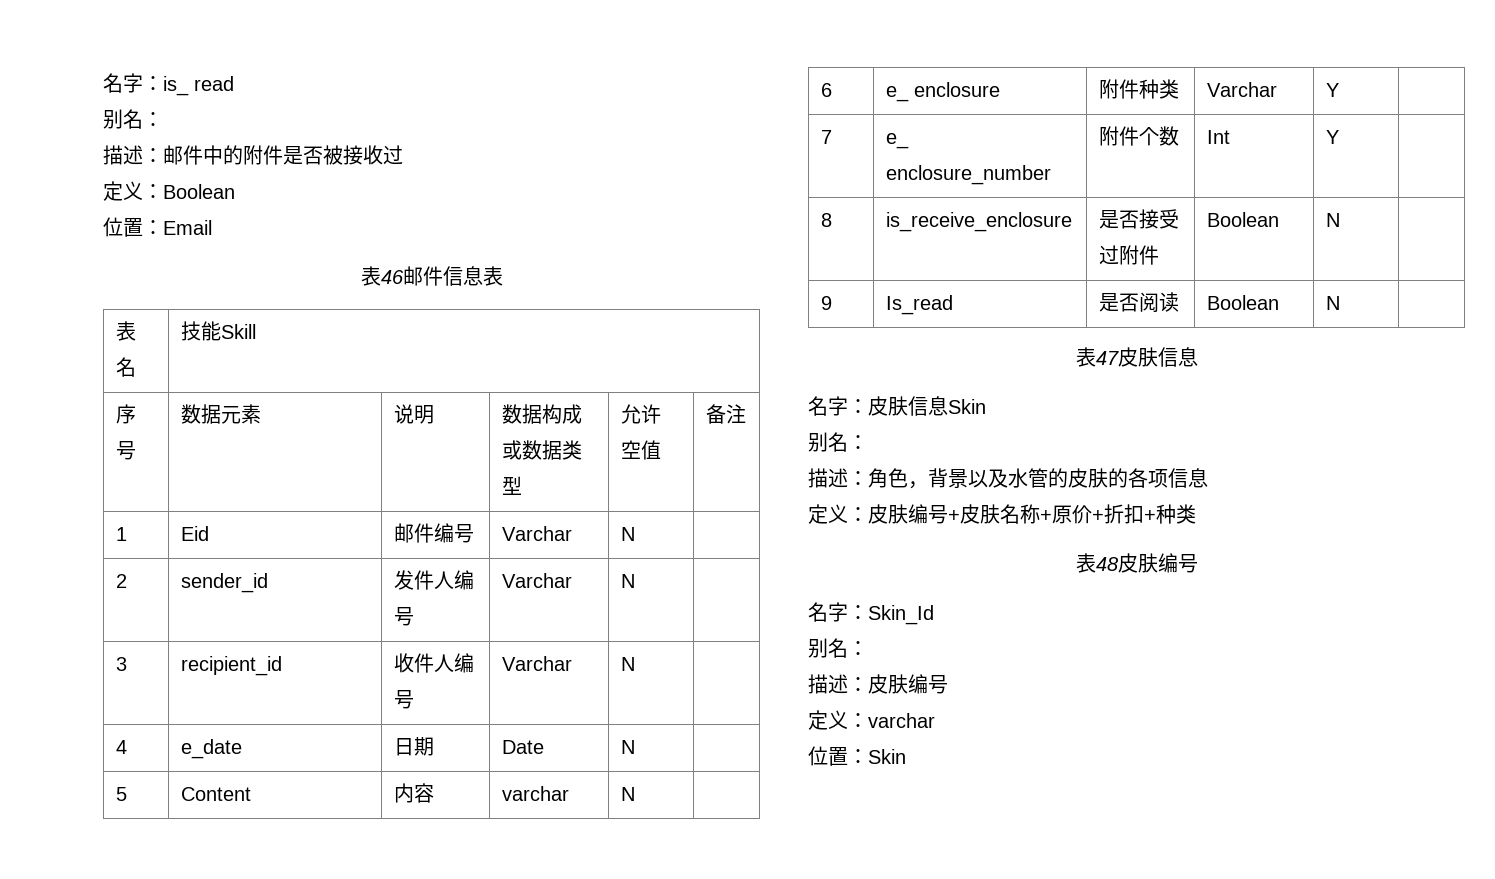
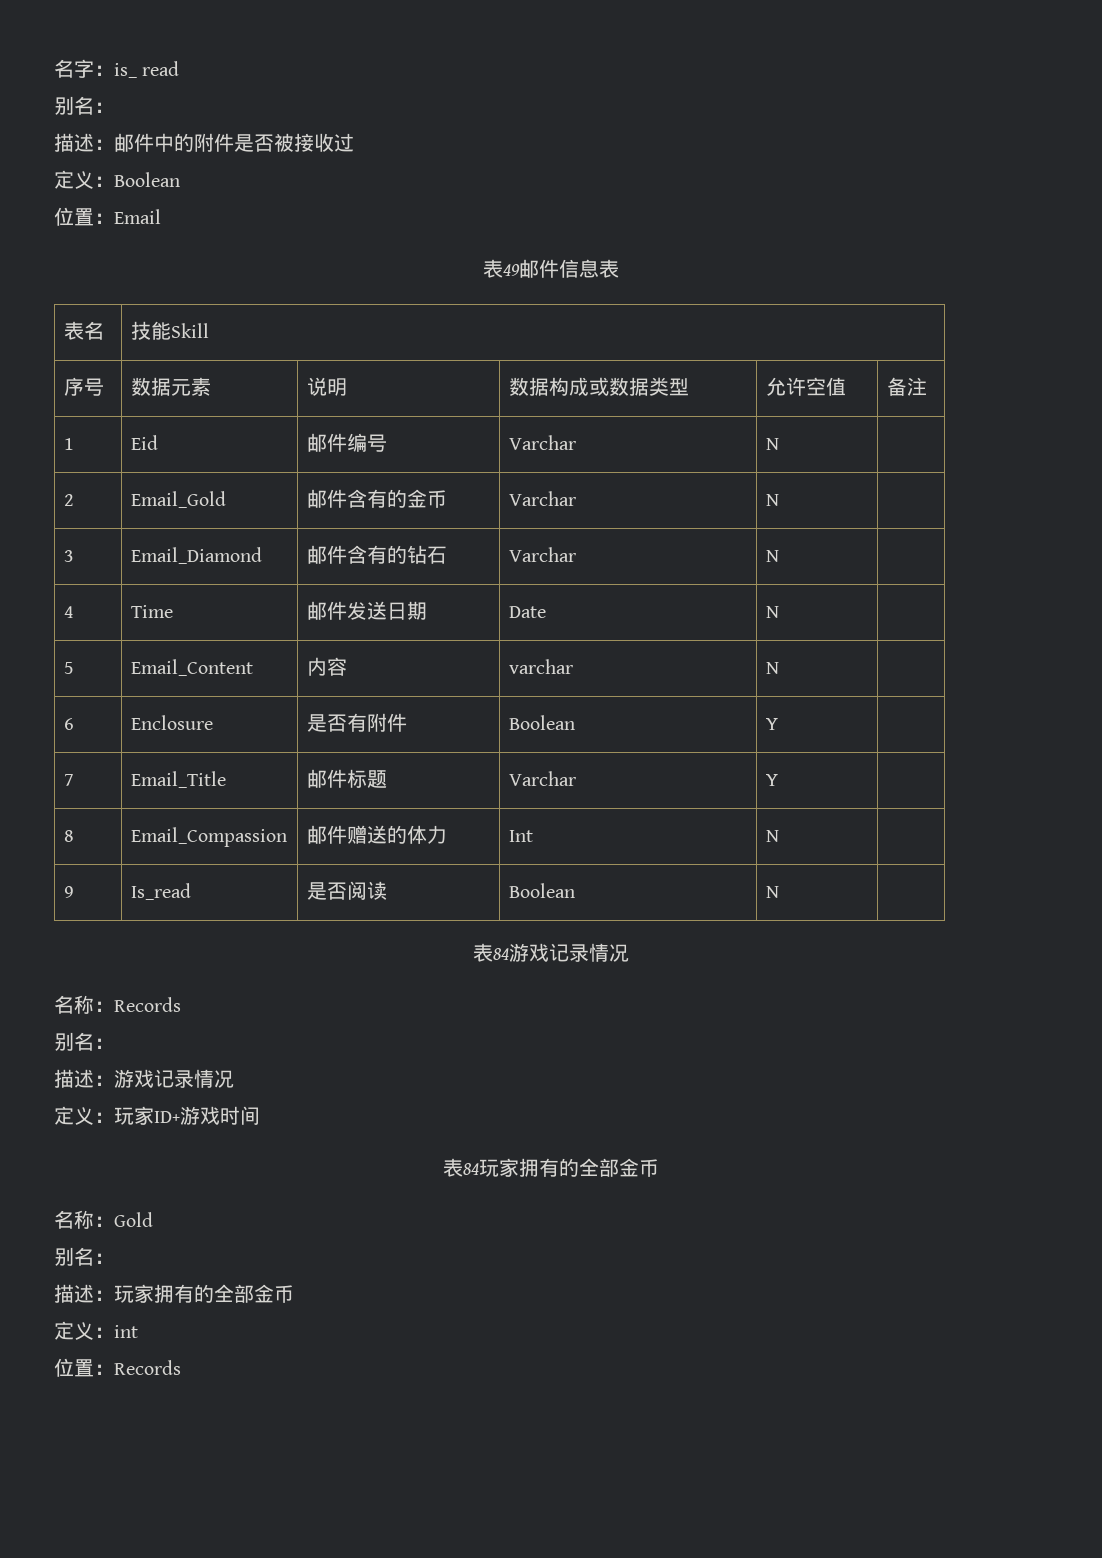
[380,270,404,284] 46 -> [503,264,520,276] 49
[181,573,269,593] [394,570,475,590] [394,607,415,626] sender_id | 发件人编号 -> [130,491,226,508] [306,489,447,508] Email_Gold | 邮件含有的金币
[181,656,283,676] [394,653,475,673] [394,690,415,709] recipient_id | 收件人编号 -> [130,547,262,564] [306,545,447,564] Email_Diamond | 邮件含有的钻石
[181,739,243,759] e_date | -> [130,605,173,618] [306,601,387,620] Time | 邮件发送
[181,787,252,801] Content -> [130,659,253,676] Email_Content
[886,82,1001,102] [1099,79,1180,99] [1207,82,1278,97] [1326,83,1340,97] [821,130,833,144] [886,133,910,149] [886,165,1052,185] [1099,126,1180,146] [1207,130,1231,144] [1326,130,1340,144] [821,213,833,227] [886,212,1073,232] [1099,209,1180,229] [1099,245,1160,265] [1207,212,1280,227] e_ enclosure | 附件种类 | Varchar | Y | // 7 | e_ enclosure_number | 附件个数 | Int | Y | // 8 | is_receive_enclosure | 是否接受过附件 | Boolean -> [130,715,213,730] [306,713,407,732] [508,715,575,730] [765,718,778,730] [63,774,74,786] [130,771,226,788] [306,769,387,788] [508,771,576,786] [765,774,778,786] [63,830,74,842] [130,827,287,847] [306,825,447,844] [508,830,533,842] Enclosure | 是否有附件 | Boolean | Y | // 7 | Email_Title | 邮件标题 | Varchar | Y | // 8 | Email_Compassion | 邮件赠送的体力 | Int
[1095,347,1198,367] [808,396,986,416] [808,432,868,452] [808,468,1208,489] [808,504,1196,524] [1075,553,1198,573] [808,602,934,625] [808,638,868,658] [808,674,948,694] [808,710,935,730] [808,746,906,766] 47皮肤信息 // 名字：皮肤信息Skin // 别名： // 描述：角色，背景以及水管的皮肤的各项信息 // 定义：皮肤编号+皮肤名称+原价+折扣+种类 // 表48皮肤编号 // 名字：Skin_Id // 别名： // 描述：皮肤编号 // 定义：varchar // 位置：Skin -> [493,943,629,962] [54,995,181,1014] [54,1032,114,1051] [54,1069,234,1088] [54,1106,260,1125] [443,1158,659,1177] [54,1210,153,1229] [54,1247,114,1266] [54,1284,294,1303] [54,1321,138,1340] [54,1358,181,1377] 84游戏记录情况 // 名称：Records // 别名： // 描述：游戏记录情况 // 定义：玩家ID+游戏时间 // 表84玩家拥有的全部金币 // 名称：Gold // 别名： // 描述：玩家拥有的全部金币 // 定义：int // 位置：Records

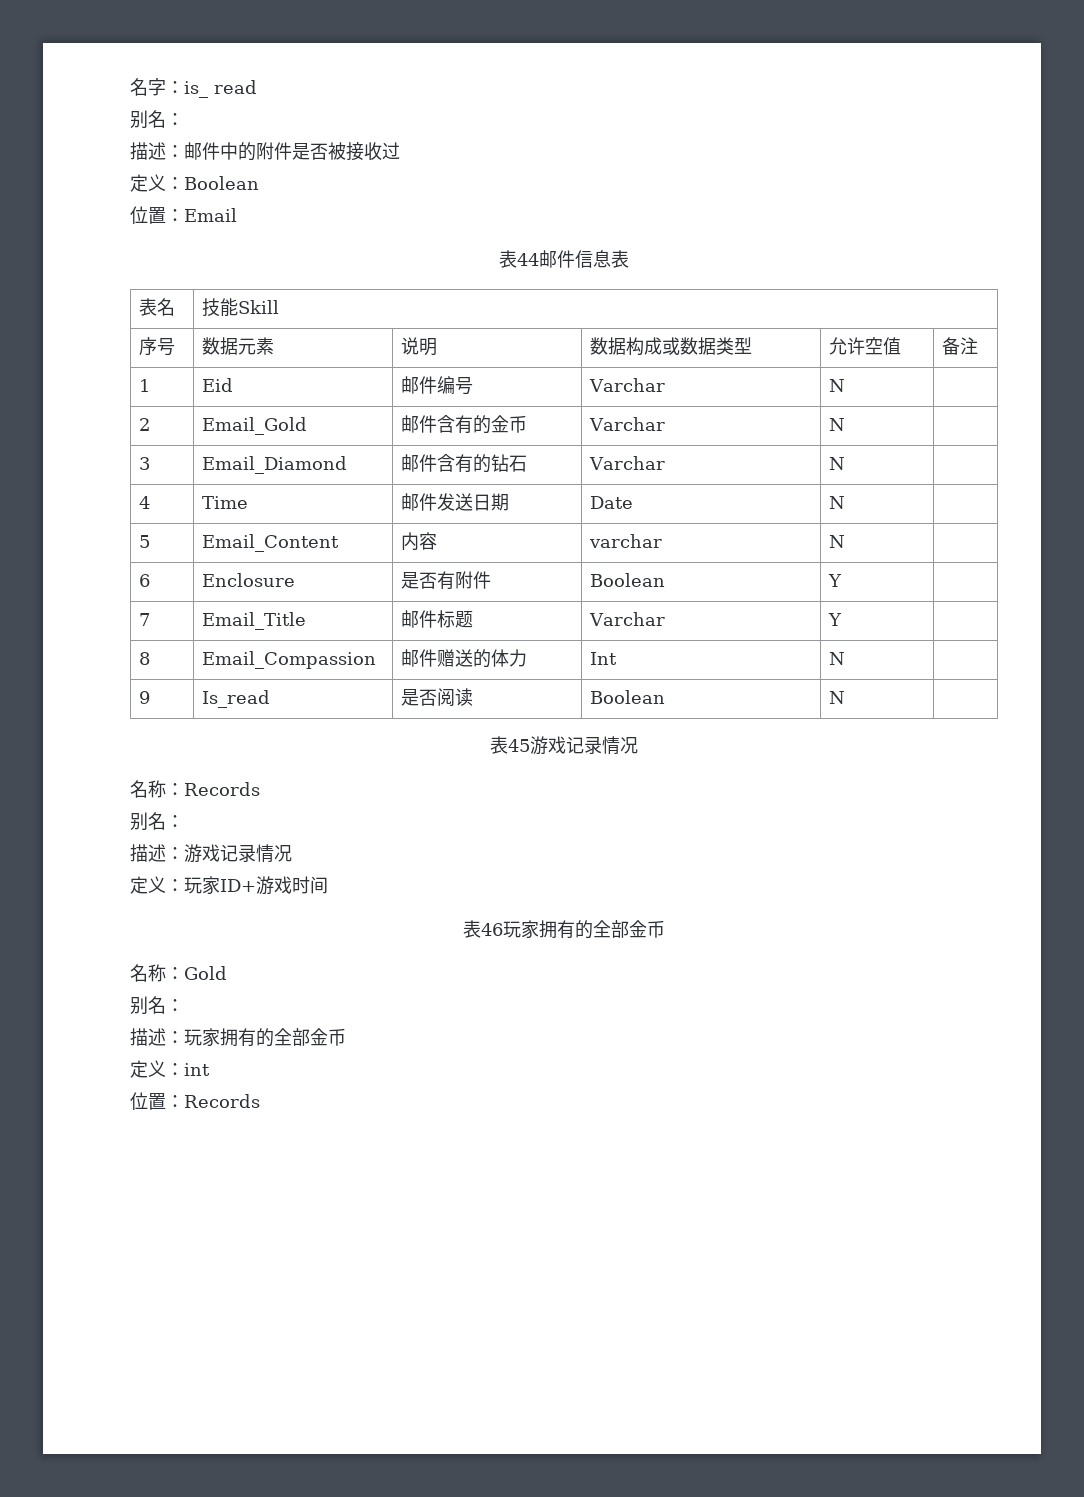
[503,264,520,276] 49 -> [517,253,539,266] 44
[493,948,509,960] 84 -> [508,739,530,752] 45
[463,1163,479,1175] 84 -> [481,923,503,936] 46

